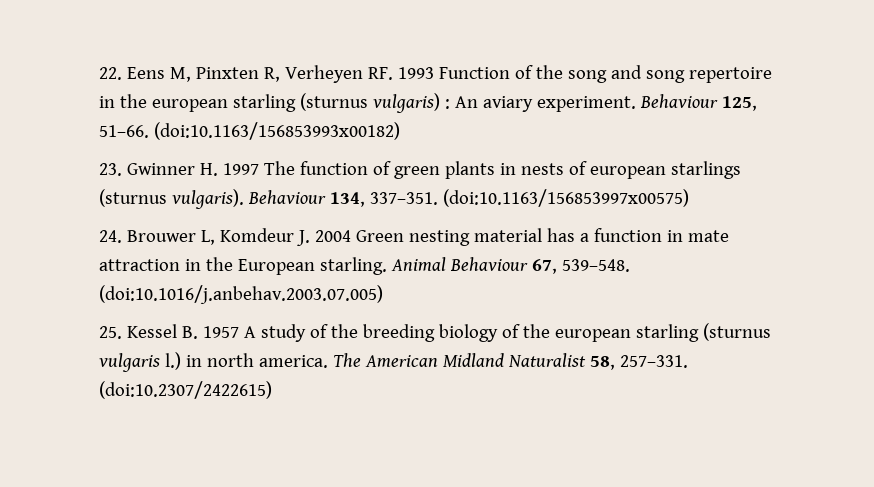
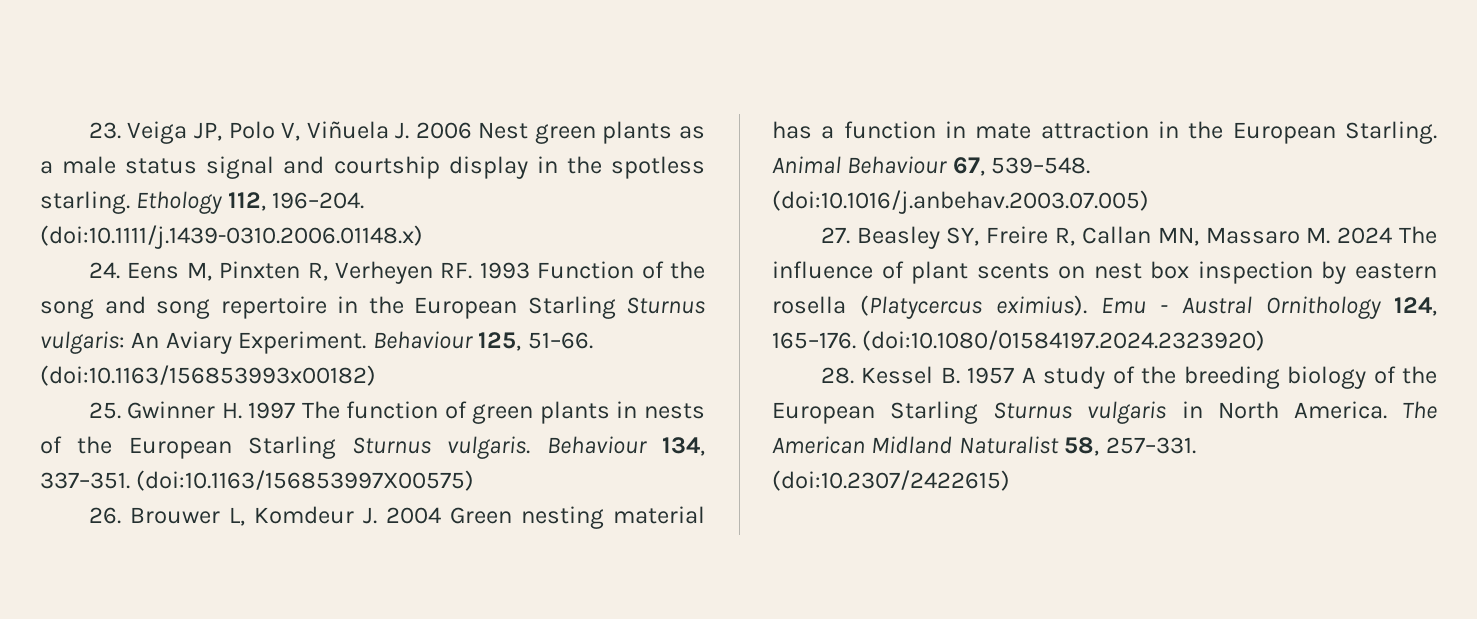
[99,67,122,80] 22. -> [88,121,705,144] [40,156,705,179] [40,191,365,214] [40,225,423,249] [88,262,120,279] 23. Veiga JP, Polo V, Viñuela J. 2006 Nest green plants as a male status signal and courtship display in the spotless starling. Ethology 112, 196–204. (doi:10.1111/j.1439-0310.2006.01148.x) // 24.
[151,93,636,113] european starling (sturnus vulgaris) : An aviary experiment. -> [414,296,705,319] [40,331,367,354] European Starling Sturnus vulgaris: An Aviary Experiment.
[99,163,122,176] 23. -> [88,402,121,419] 25.
[589,161,741,179] [99,189,244,209] european starlings (sturnus vulgaris). -> [77,436,531,459] the European Starling Sturnus vulgaris.
[442,189,689,207] [99,230,122,243] (doi:10.1163/156853997x00575) // 24. -> [136,470,475,491] [88,507,121,524] (doi:10.1163/156853997X00575) // 26.
[319,257,387,275] starling. -> [1345,121,1437,144] Starling.
[99,326,122,339] 25. -> [820,226,1437,249] [772,261,1437,284] [772,295,1437,319] [772,330,1266,351] [820,367,854,384] 27. Beasley SY, Freire R, Callan MN, Massaro M. 2024 The influence of plant scents on nest box inspection by eastern rosella (Platycercus eximius). Emu - Austral Ornithology 124, 165–176. (doi:10.1080/01584197.2024.2323920) // 28.
[554,323,771,342] [99,352,328,372] european starling (sturnus vulgaris l.) in north america. -> [772,401,1387,424] European Starling Sturnus vulgaris in North America.

